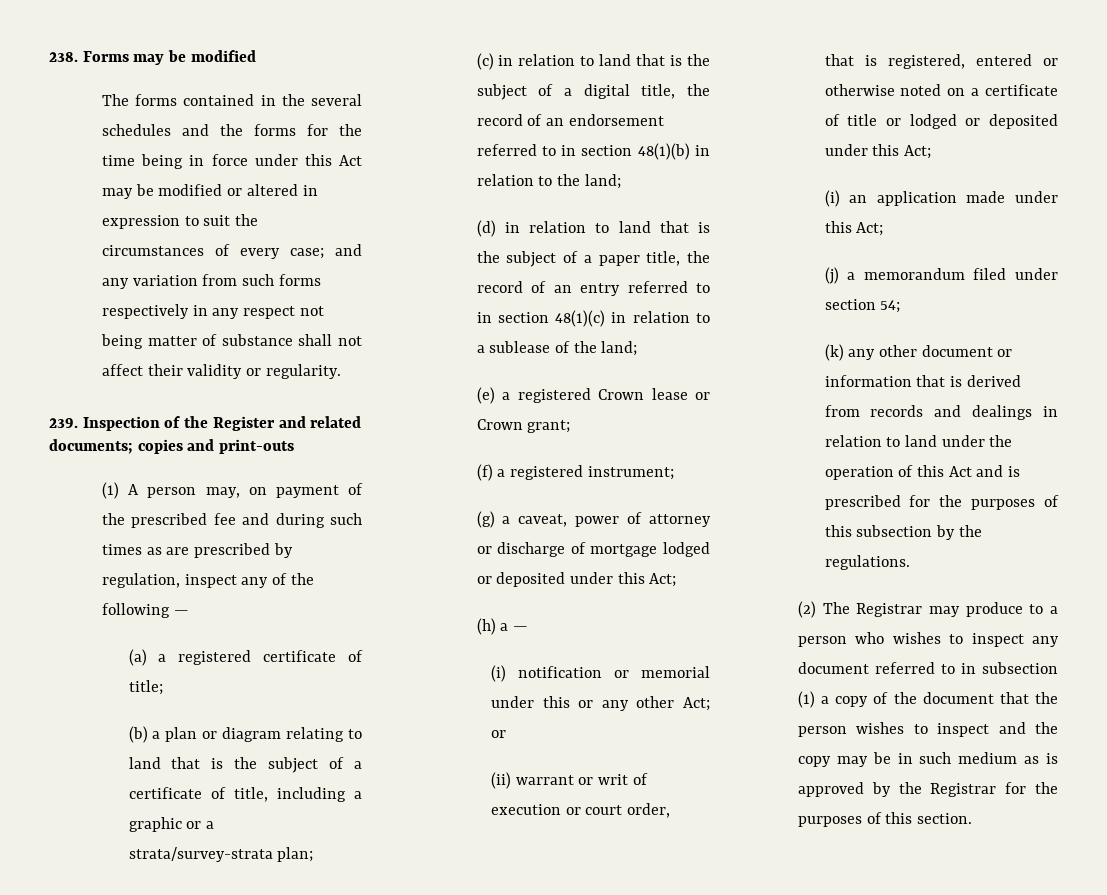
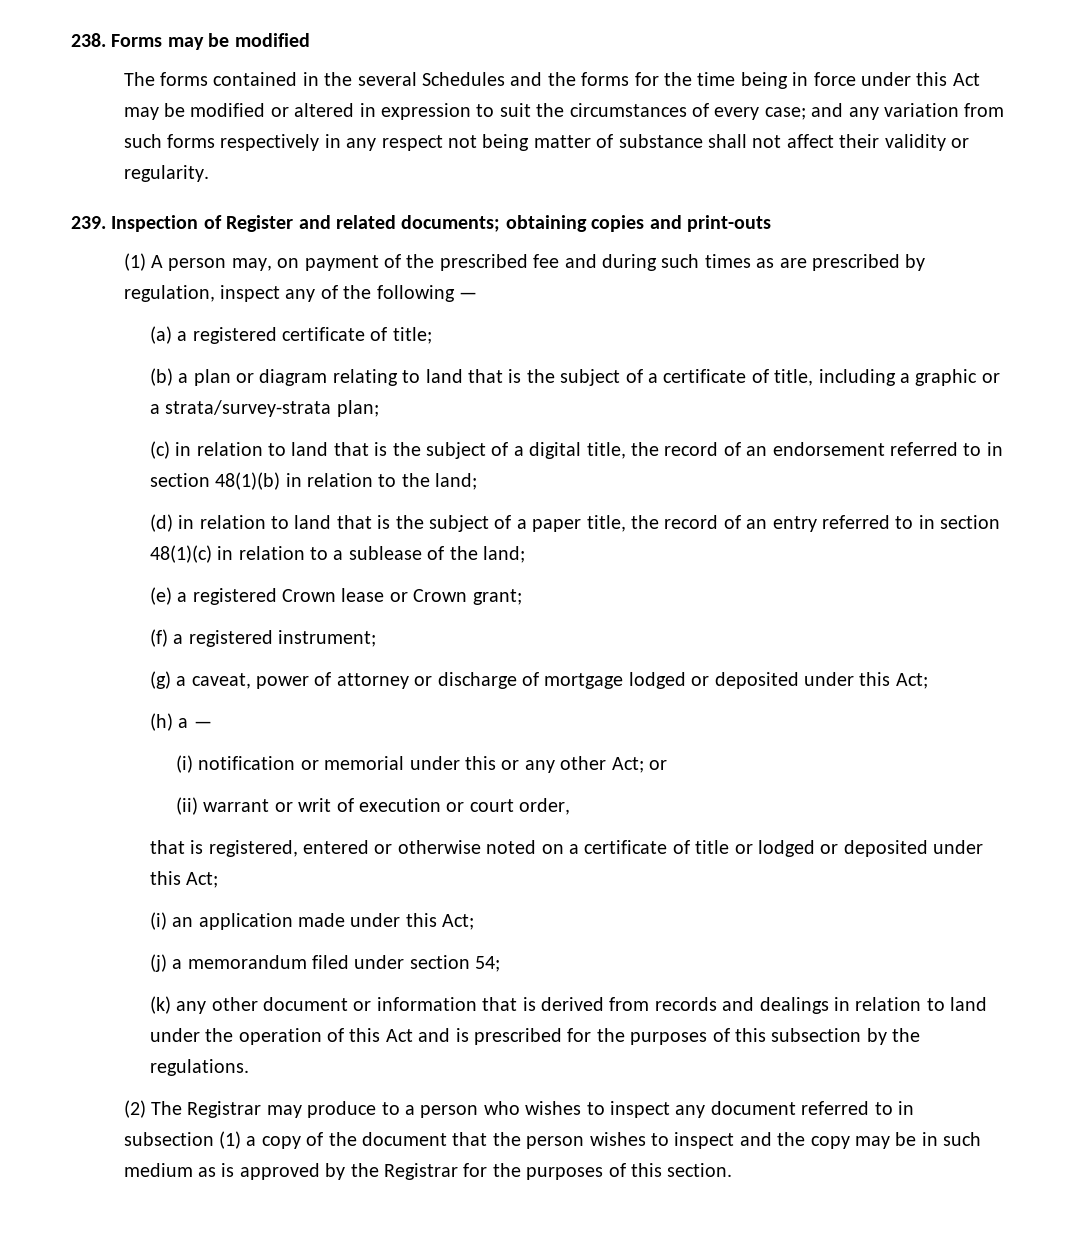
[102,124,172,136] schedules -> [421,72,505,86] Schedules
[184,416,209,428] the -> (222, 222) none
(133, 446) none -> [505,215,587,232] obtaining

